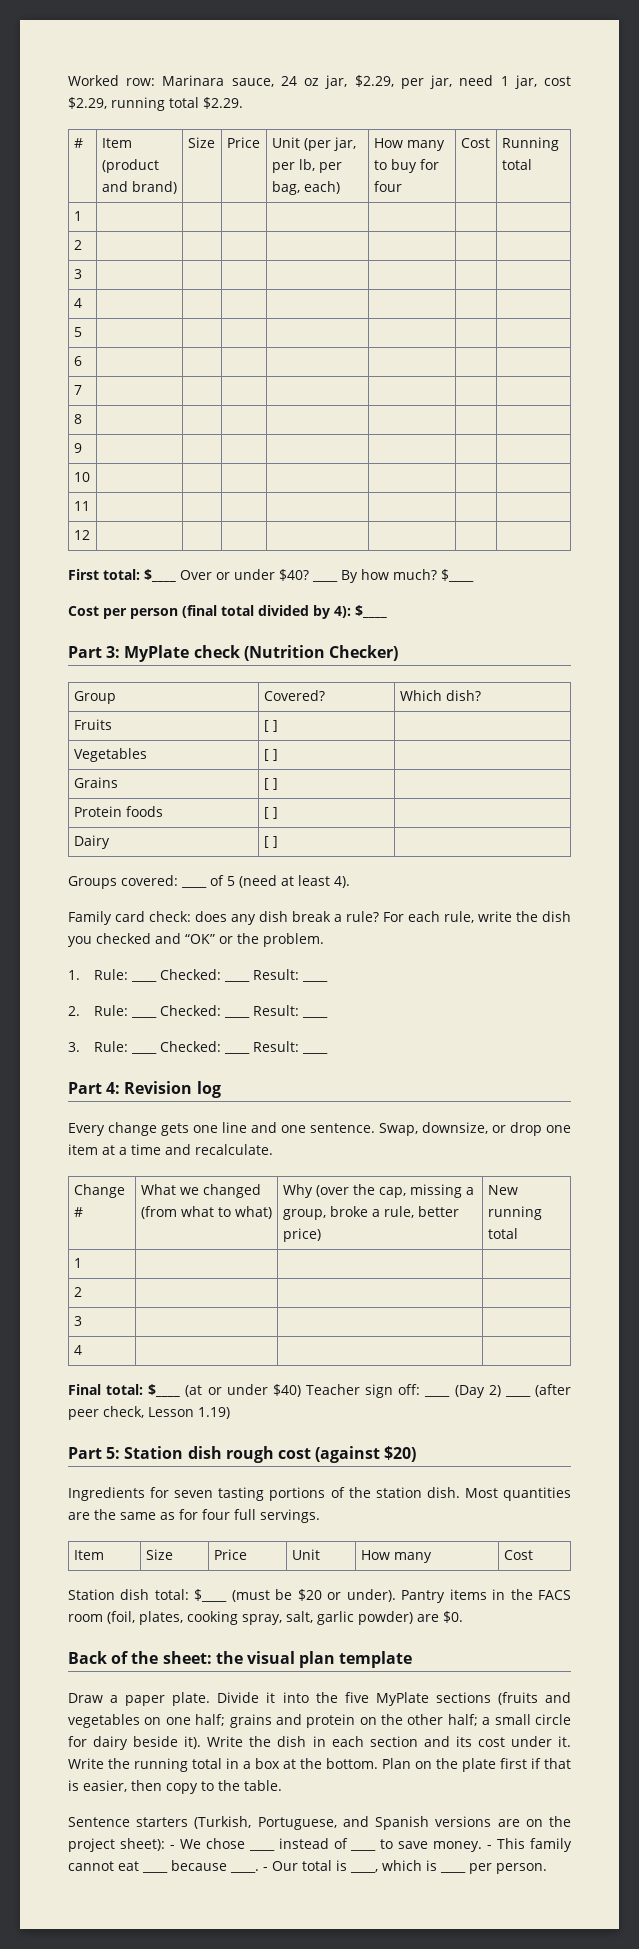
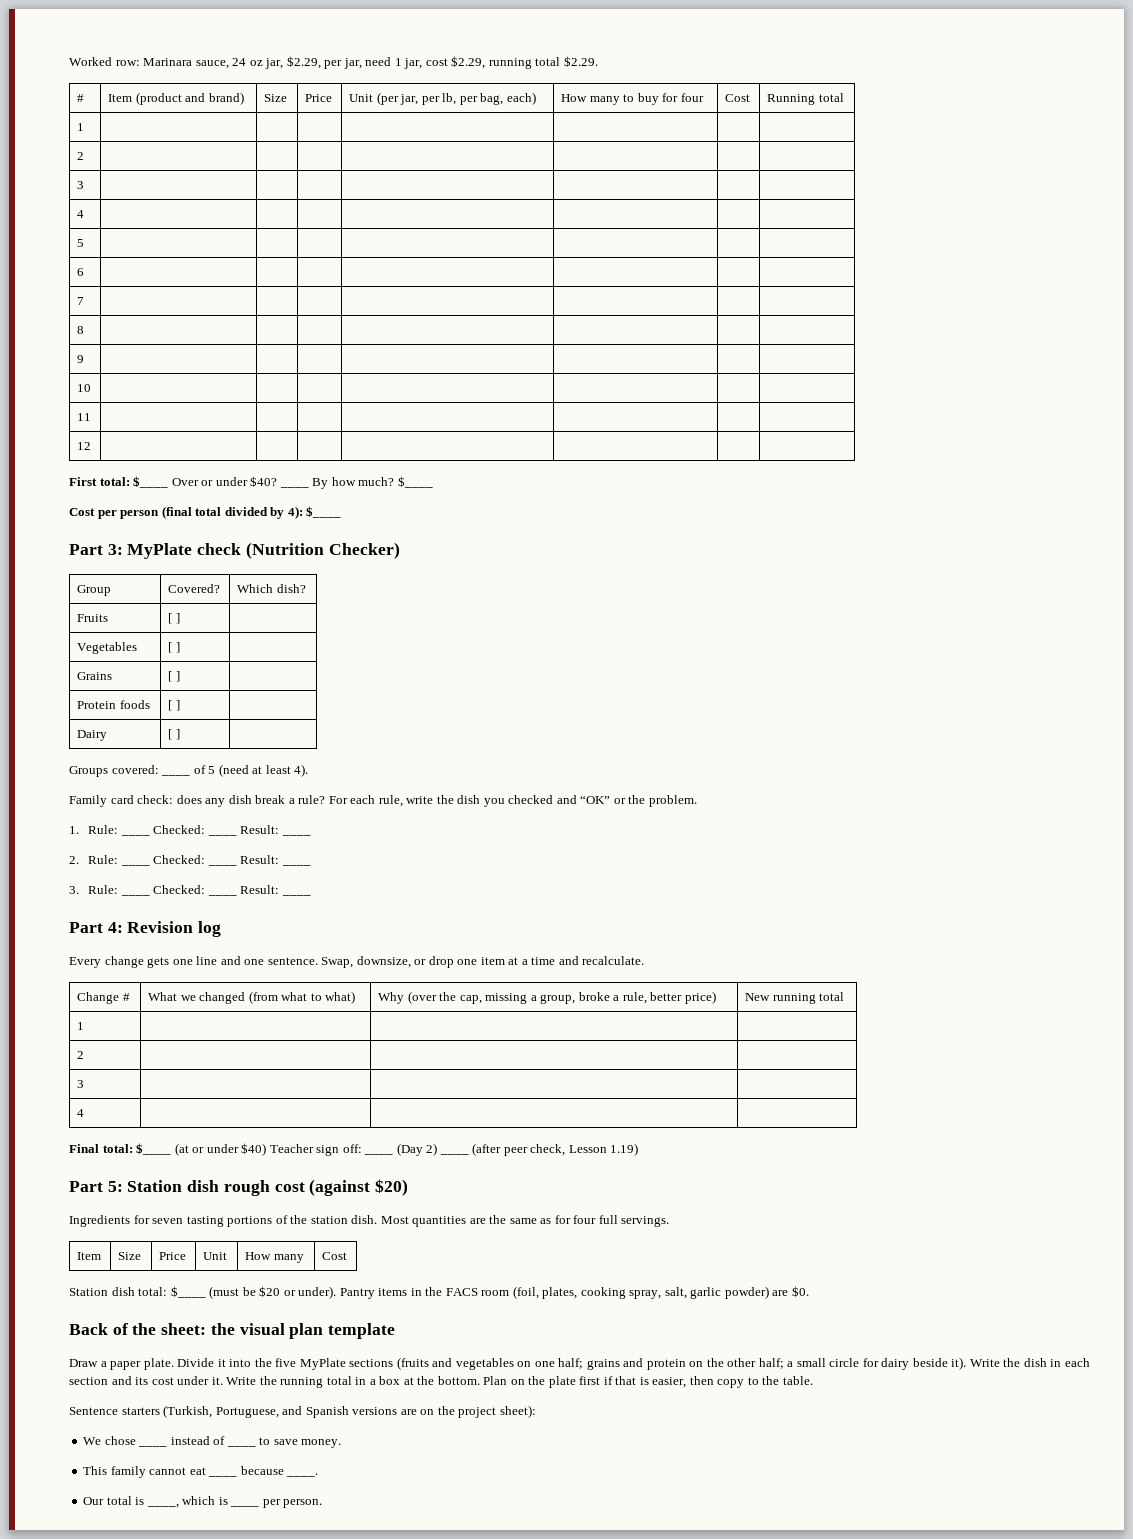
[169,1845,175,1849] - -> (536, 1411) //
[487,1845,493,1849] - -> (342, 1443) //
[263,1867,268,1871] - -> (319, 1475) //

